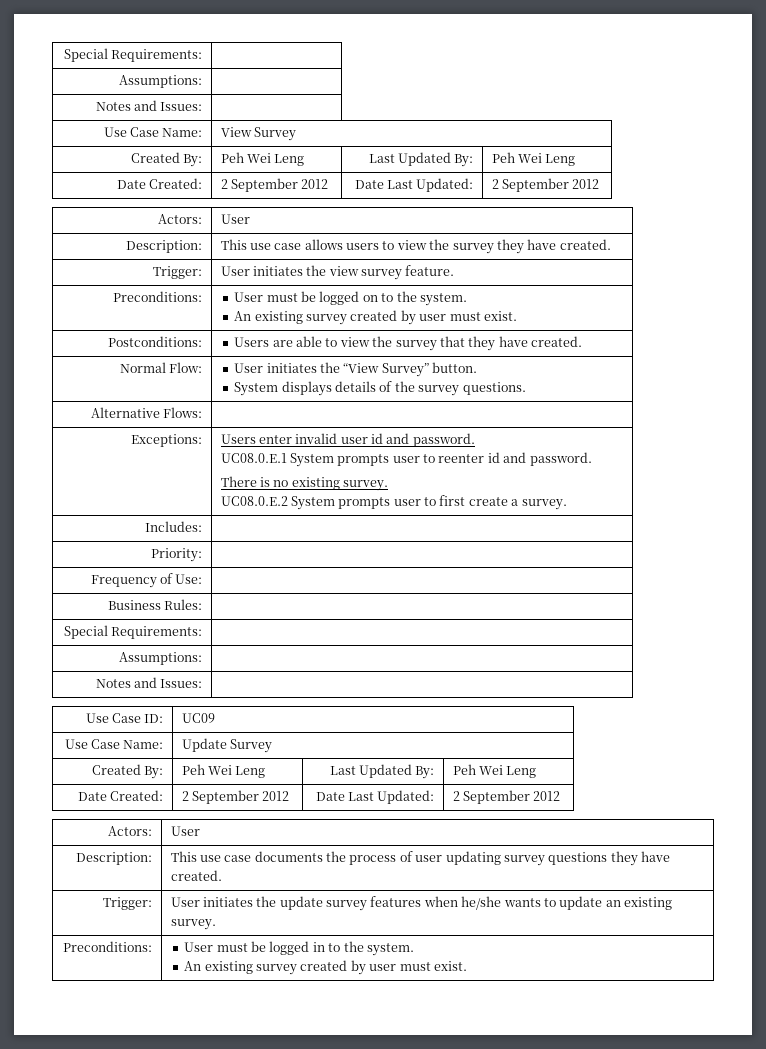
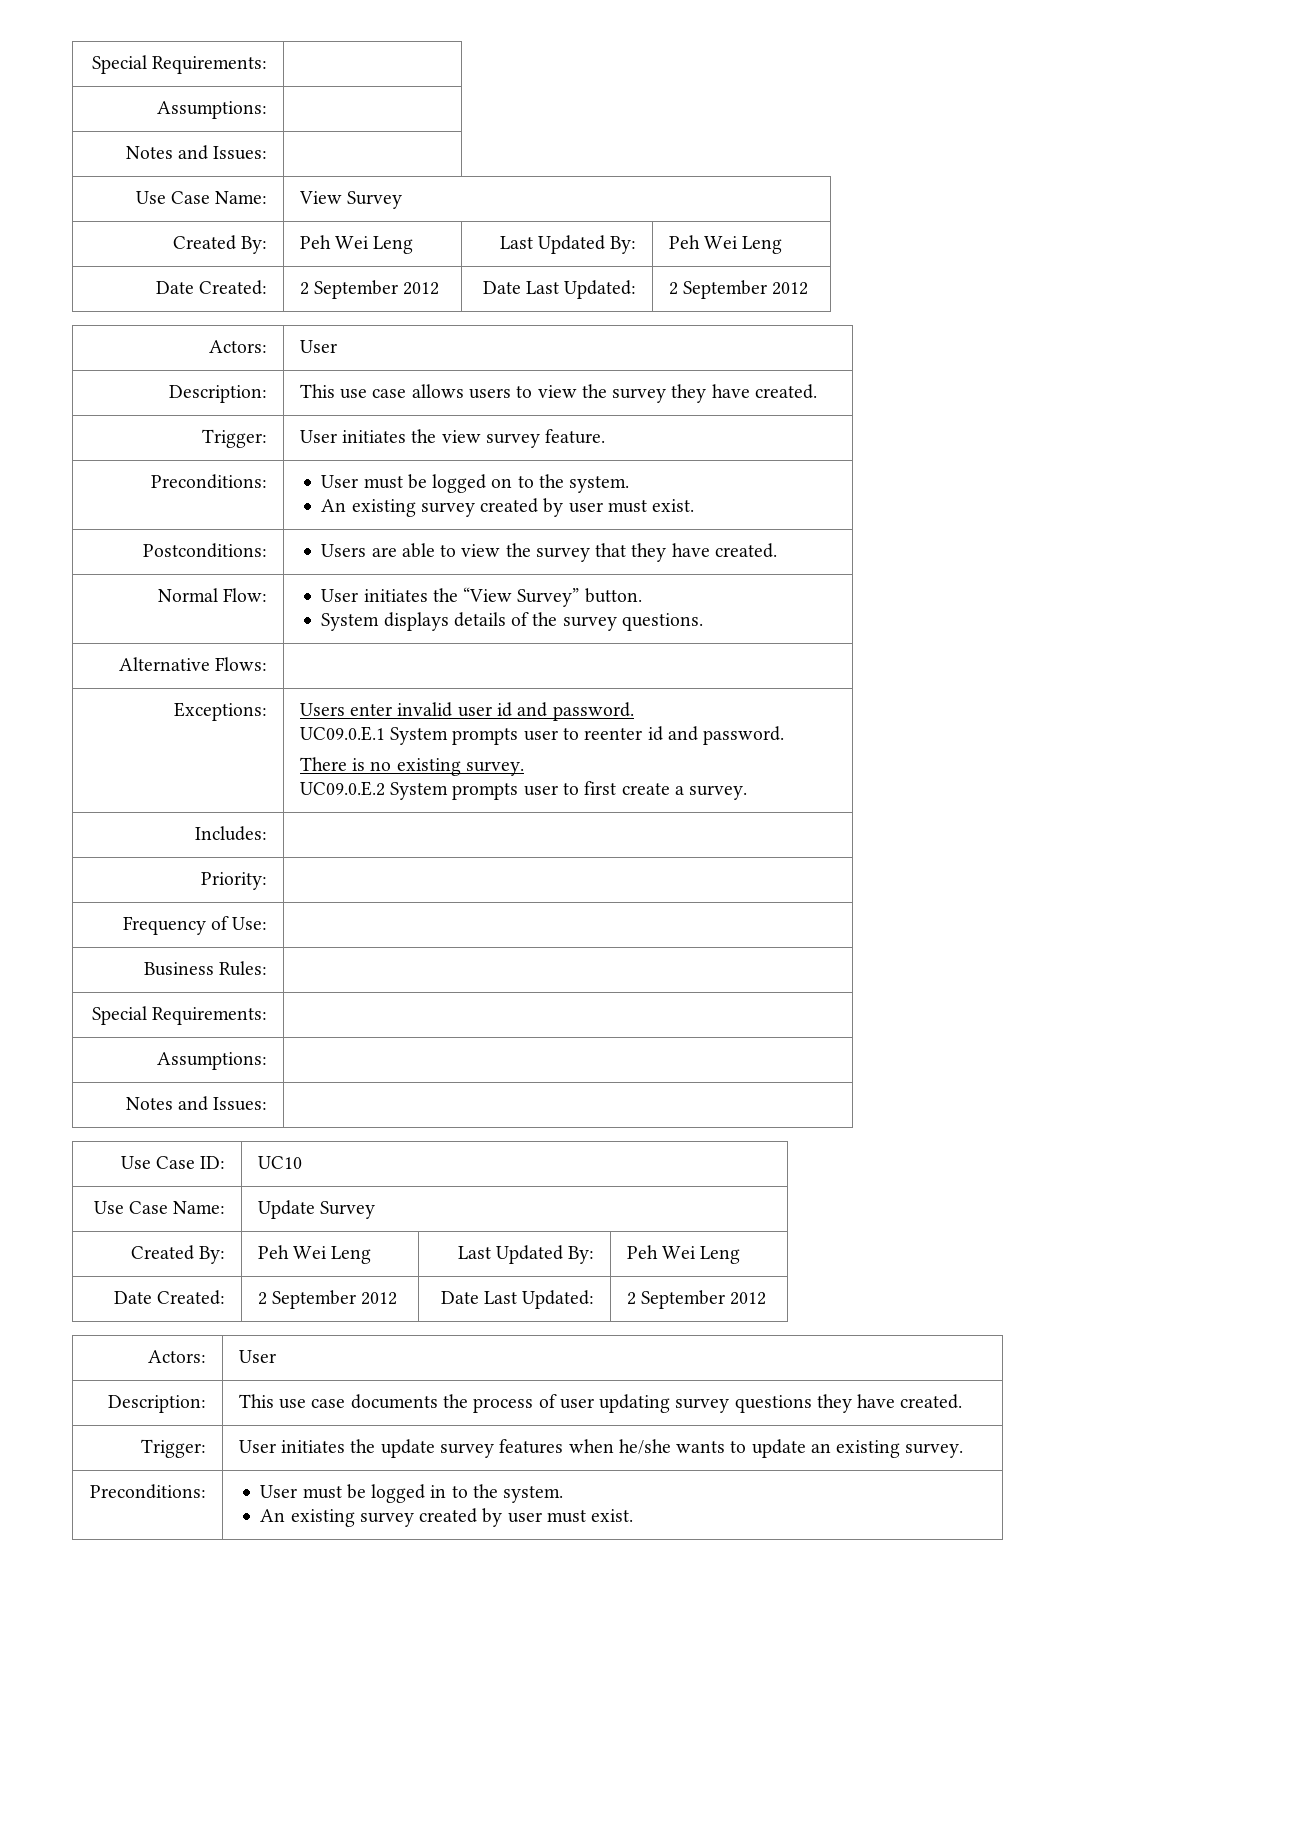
[220,453,287,463] UC08.0.E.1 -> [299,726,385,741] UC09.0.E.1
[220,496,288,506] UC08.0.E.2 -> [299,781,385,796] UC09.0.E.2
[181,713,215,723] UC09 -> [257,1156,302,1169] UC10

